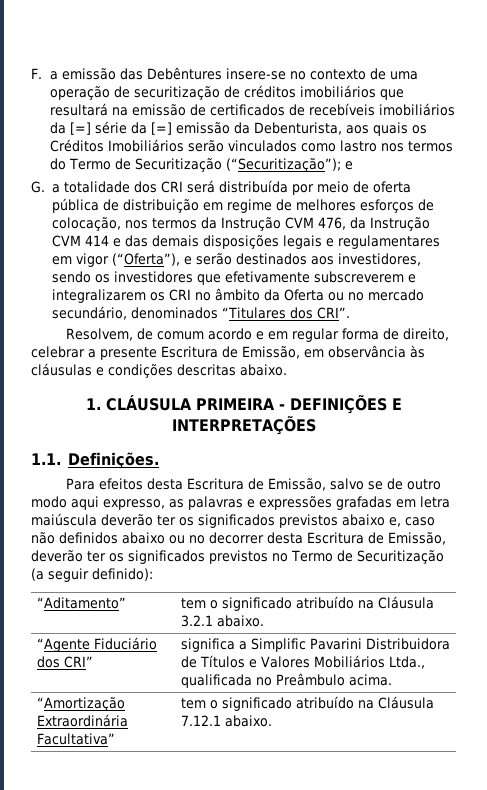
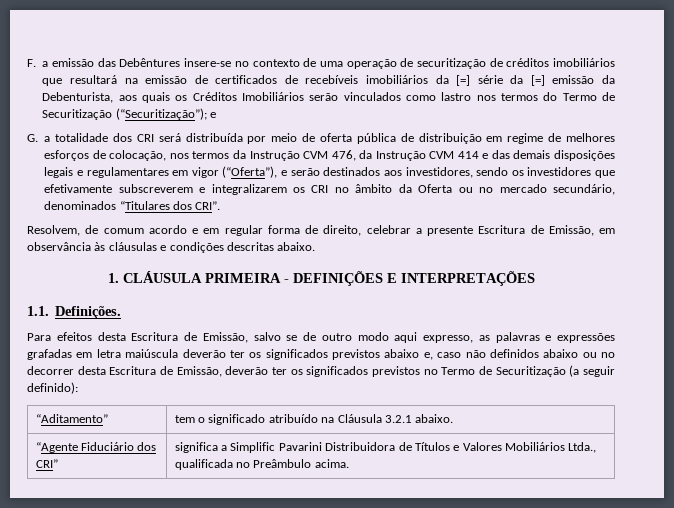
[36,697,125,711] [36,714,128,727] [36,733,115,745] [180,696,434,711] [180,715,272,727] // “Amortização Extraordinária Facultativa” | tem o significado atribuído na Cláusula 7.12.1 abaixo. -> (349, 463) none

